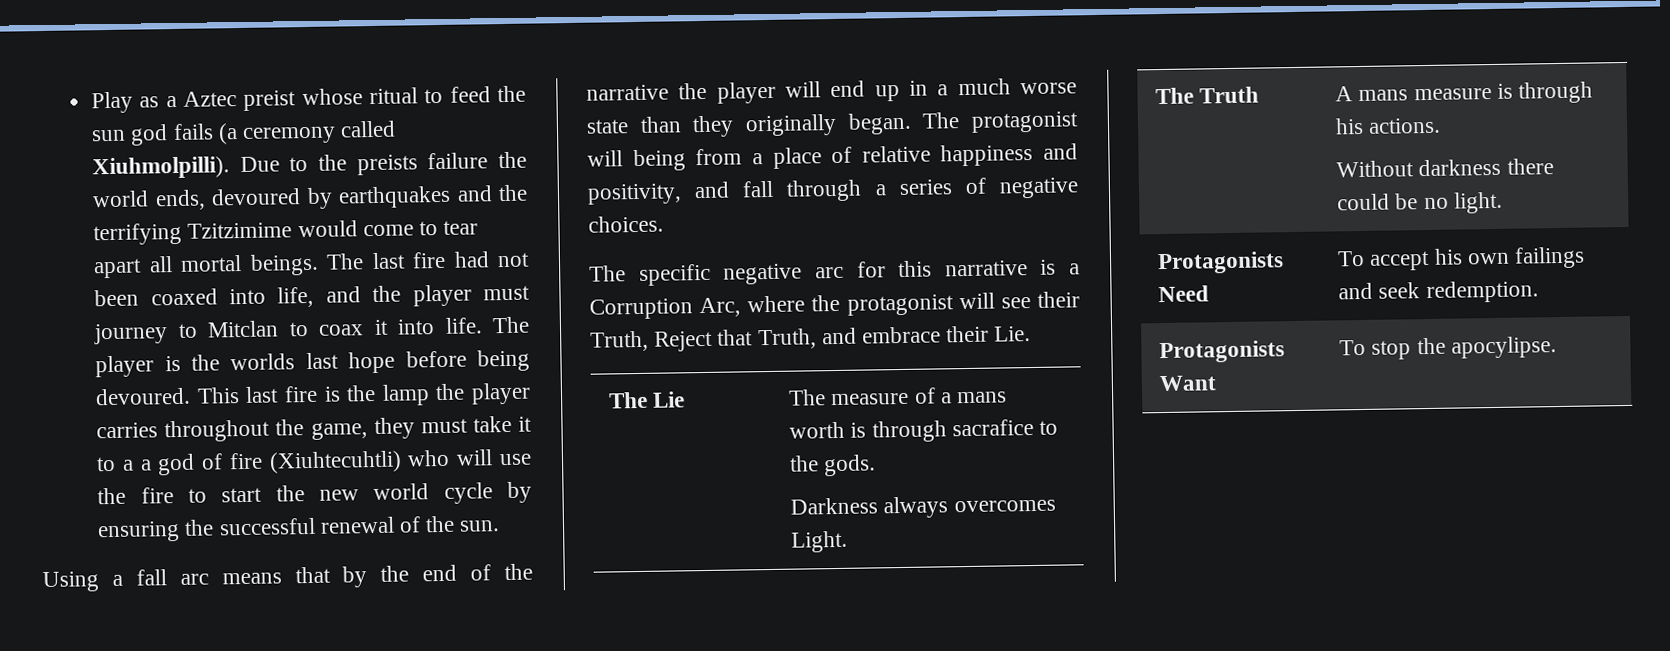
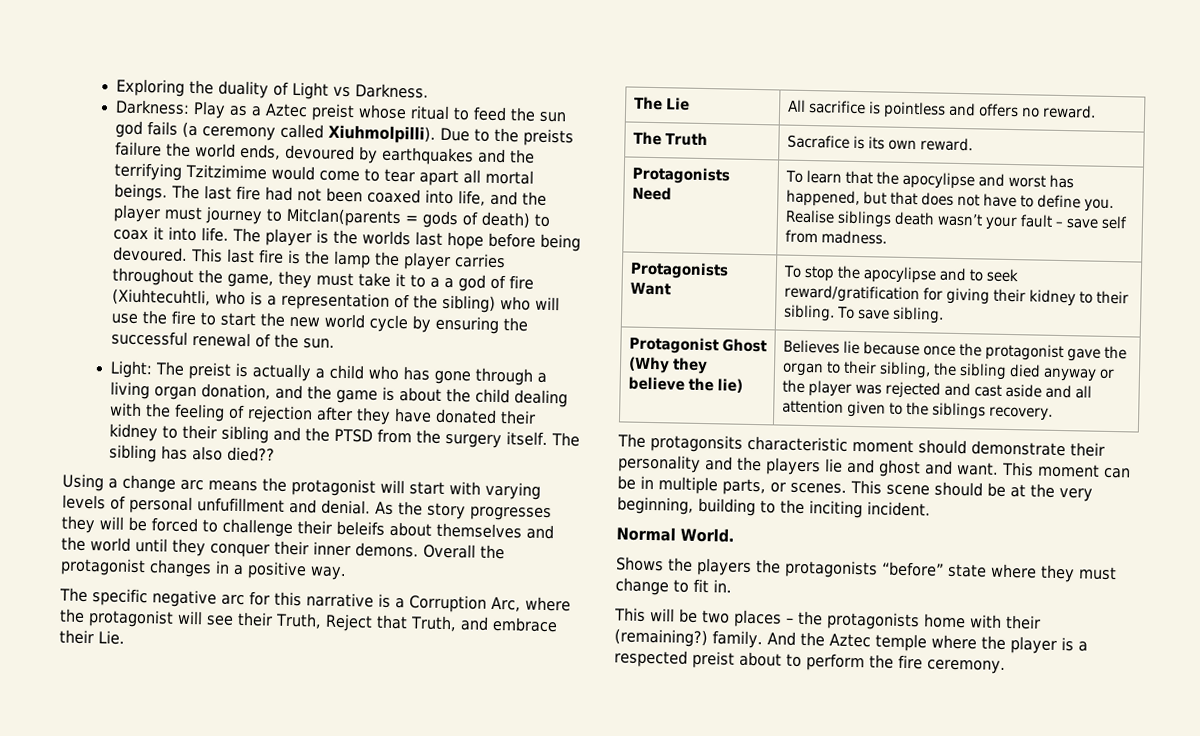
(91, 102) none -> [116,78,430,100] [115,99,191,115] Exploring the duality of Light vs Darkness. // Darkness:
[207,320,280,338] Mitclan -> [286,207,532,229] Mitclan(parents = gods of death)
[268,450,402,474] (Xiuhtecuhtli) -> [112,288,497,313] (Xiuhtecuhtli, who is a representation of the sibling)
(501, 526) none -> [110,360,548,386] [110,381,569,408] [109,402,537,425] [109,423,581,449] [109,444,276,463] // Light: The preist is actually a child who has gone through a living organ donation, and the game is about the child dealing with the feeling of rejection after they have donated their kidney to their sibling and the PTSD from the surgery itself. The sibling has also died??
[135,569,167,586] fall -> [122,474,176,493] change
[294,563,533,588] [586,78,1077,104] [586,111,1079,138] [587,143,1078,172] [587,177,1079,205] [588,215,664,233] that by the end of the narrative the player will end up in a much worse state than they originally began. The protagonist will being from a place of relative happiness and positivity, and fall through a series of negative choices. -> [262,477,541,500] [62,494,552,522] [61,515,554,540] [61,536,505,560] [60,557,347,581] the protagonist will start with varying levels of personal unfufillment and denial. As the story progresses they will be forced to challenge their beleifs about themselves and the world until they conquer their inner demons. Overall the protagonist changes in a positive way.
[788,387,1007,406] [789,418,1058,443] [789,454,877,477] [790,496,1056,519] [791,530,849,553] [1155,86,1260,105] [1335,81,1593,104] [1335,117,1442,135] [1336,158,1554,178] [1337,191,1503,214] [1157,251,1285,275] [1158,285,1210,303] [1337,246,1585,271] [1338,280,1539,304] The measure of a mans worth is through sacrafice to the gods. // Darkness always overcomes Light. // The Truth | A mans measure is through his actions. // Without darkness there could be no light. // Protagonists Need | To accept his own failings and seek redemption. -> [787,99,1096,119] [632,131,708,147] [786,134,973,152] [631,166,730,185] [631,186,672,201] [784,169,1074,190] [785,189,1114,213] [784,209,1128,231] [784,229,887,245] All sacrifice is pointless and offers no reward. // The Truth | Sacrafice is its own reward. // Protagonists Need | To learn that the apocylipse and worst has happened, but that does not have to define you. Realise siblings death wasn’t your fault – save self from madness.
[1450,336,1557,359] apocylipse. -> [862,266,1019,284] [783,284,1129,307] [782,304,944,324] [628,336,768,355] [627,356,708,375] [627,376,743,393] [782,339,1127,362] [781,360,1115,382] [781,379,1092,399] [781,399,1053,421] [617,433,1105,457] [617,454,1131,479] [617,475,1093,502] [617,496,931,519] [616,526,734,543] [616,556,1117,583] [615,577,732,596] [614,607,1041,631] [614,628,1088,654] [614,649,1006,674] apocylipse and to seek reward/gratification for giving their kidney to their sibling. To save sibling. // Protagonist Ghost (Why they believe the lie) | Believes lie because once the protagonist gave the organ to their sibling, the sibling died anyway or the player was rejected and cast aside and all attention given to the siblings recovery. // The protagonsits characteristic moment should demonstrate their personality and the players lie and ghost and want. This moment can be in multiple parts, or scenes. This scene should be at the very beginning, building to the inciting incident. // Normal World. // Shows the players the protagonists “before” state where they must change to fit in. // This will be two places – the protagonists home with their (remaining?) family. And the Aztec temple where the player is a respected preist about to perform the fire ceremony.

